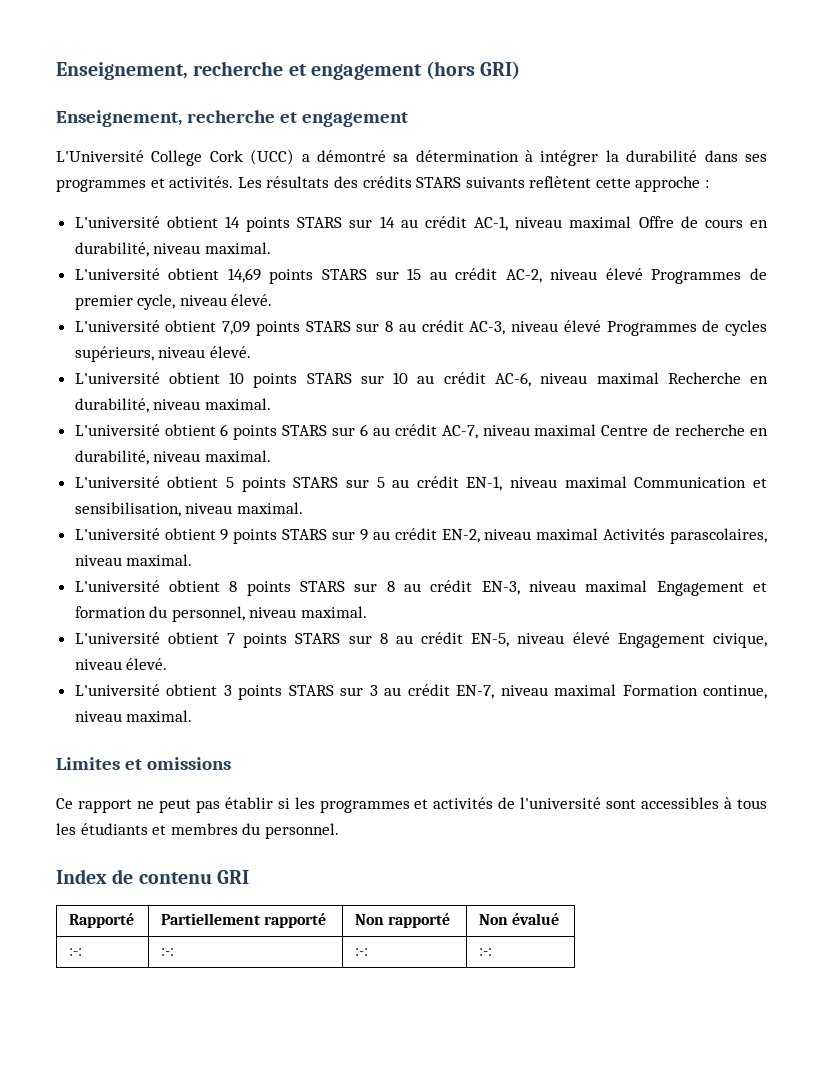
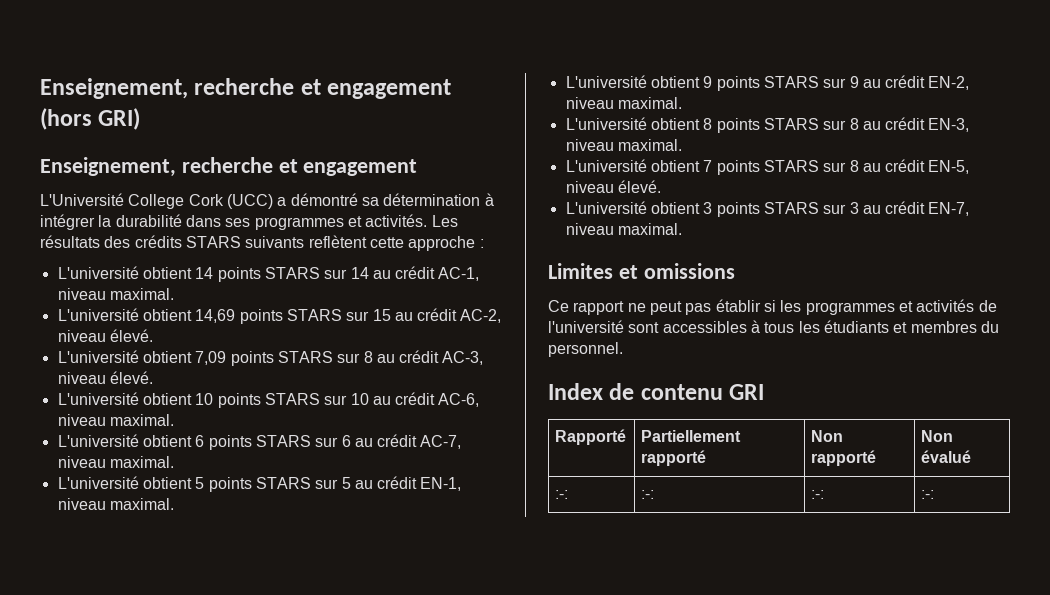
[569,216,768,228] [74,242,201,257] maximal Offre de cours en durabilité, niveau -> (106, 294) none
[605,268,768,284] [74,294,227,310] élevé Programmes de premier cycle, niveau -> (106, 336) none
[563,320,767,336] [74,346,206,362] élevé Programmes de cycles supérieurs, niveau -> (106, 378) none
[596,372,768,384] [74,398,201,413] maximal Recherche en durabilité, niveau -> (106, 420) none
[534,424,768,436] [74,450,201,465] maximal Centre de recherche en durabilité, niveau -> (106, 462) none
[564,476,767,488] [74,502,233,517] maximal Communication et sensibilisation, niveau -> (106, 504) none
[536,528,767,544] [74,555,122,566] maximal Activités parascolaires, niveau -> (614, 103) none
[585,580,767,596] [74,606,297,622] maximal Engagement et formation du personnel, niveau -> (614, 145) none
[572,632,767,648] [74,659,122,670] élevé Engagement civique, niveau -> (614, 187) none
[554,684,767,699] [74,711,122,722] maximal Formation continue, niveau -> (614, 229) none

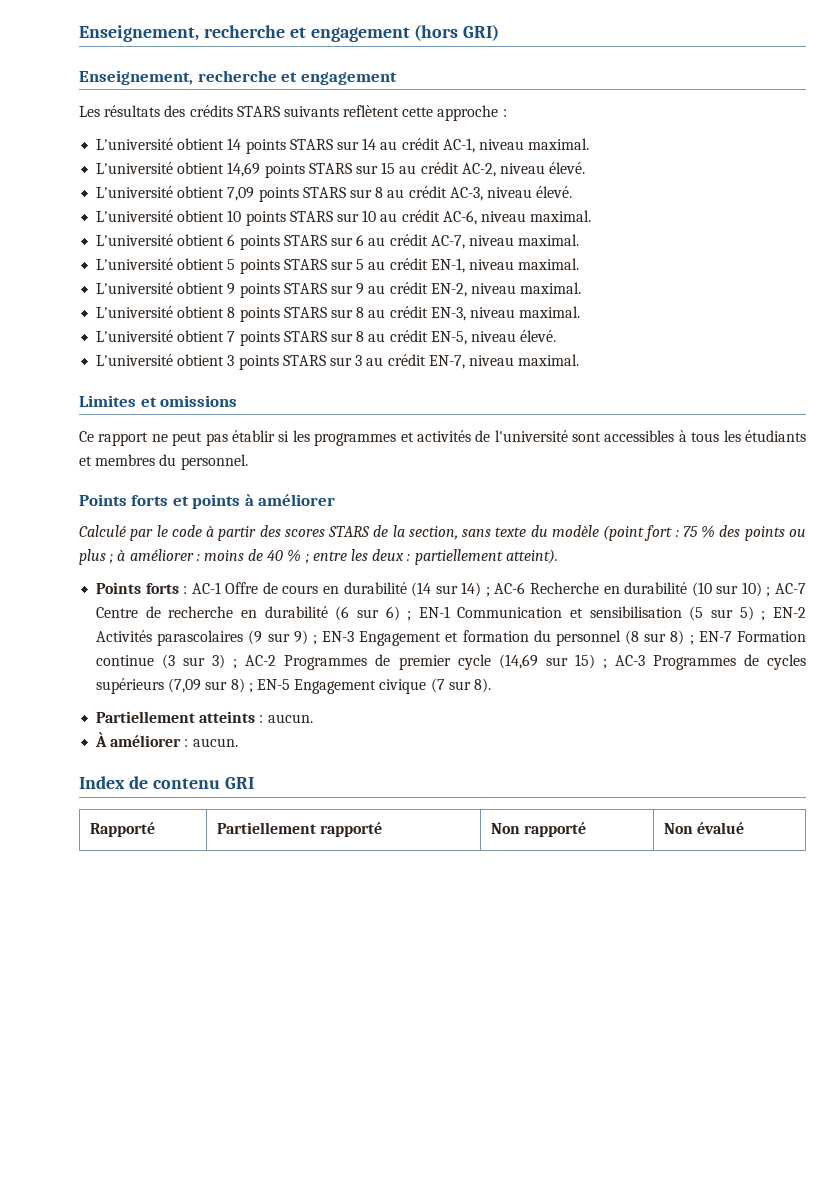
[40,193,494,209] [40,214,428,230] L'Université College Cork (UCC) a démontré sa détermination à intégrer la durabilité dans ses programmes et activités. -> (397, 78) none
(623, 349) none -> [79,494,336,509] [79,525,806,541] [79,549,558,565] [96,582,807,597] [96,606,806,621] [96,630,806,646] [96,654,806,670] [96,678,491,694] [96,711,313,723] [95,732,238,747] // Points forts et points à améliorer // Calculé par le code à partir des scores STARS de la section, sans texte du modèle (point fort : 75 % des points ou plus ; à améliorer : moins de 40 % ; entre les deux : partiellement atteint). // Points forts : AC-1 Offre de cours en durabilité (14 sur 14) ; AC-6 Recherche en durabilité (10 sur 10) ; AC-7 Centre de recherche en durabilité (6 sur 6) ; EN-1 Communication et sensibilisation (5 sur 5) ; EN-2 Activités parascolaires (9 sur 9) ; EN-3 Engagement et formation du personnel (8 sur 8) ; EN-7 Formation continue (3 sur 3) ; AC-2 Programmes de premier cycle (14,69 sur 15) ; AC-3 Programmes de cycles supérieurs (7,09 sur 8) ; EN-5 Engagement civique (7 sur 8). // Partiellement atteints : aucun. // À améliorer : aucun.
[555,490,569,499] [641,490,655,499] [811,490,825,499] [921,490,935,499] // :-: | :-: | :-: | :-: -> (744, 828) none

